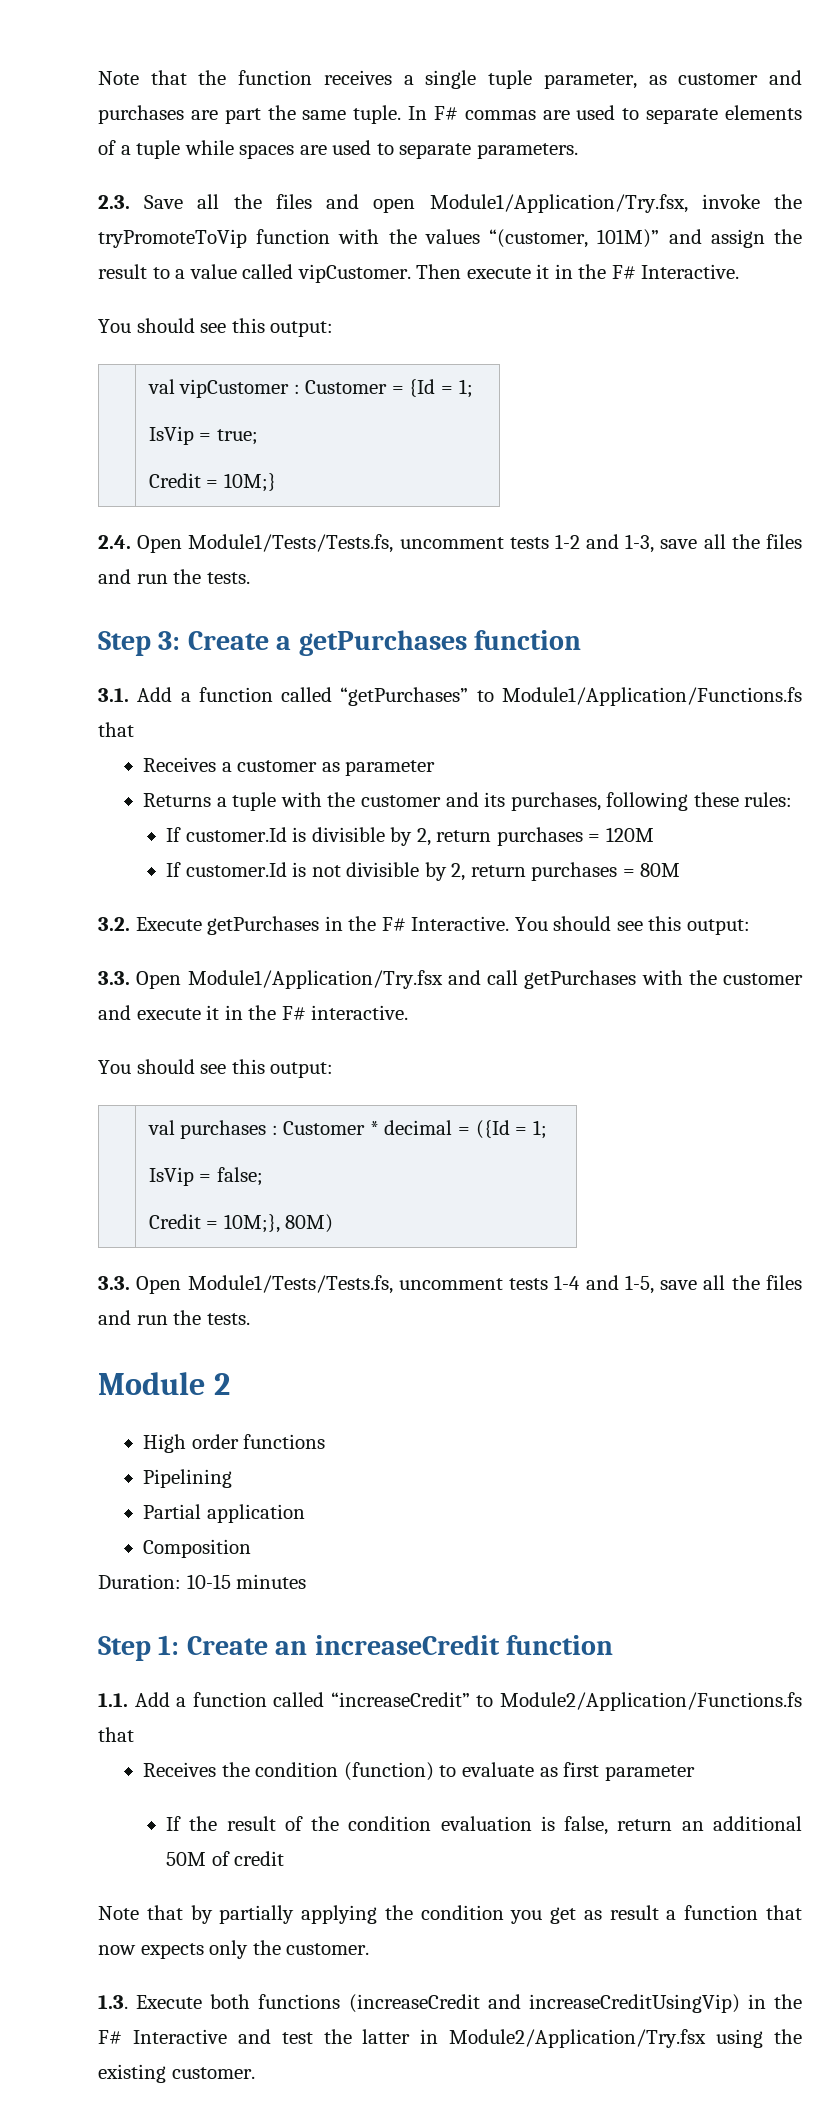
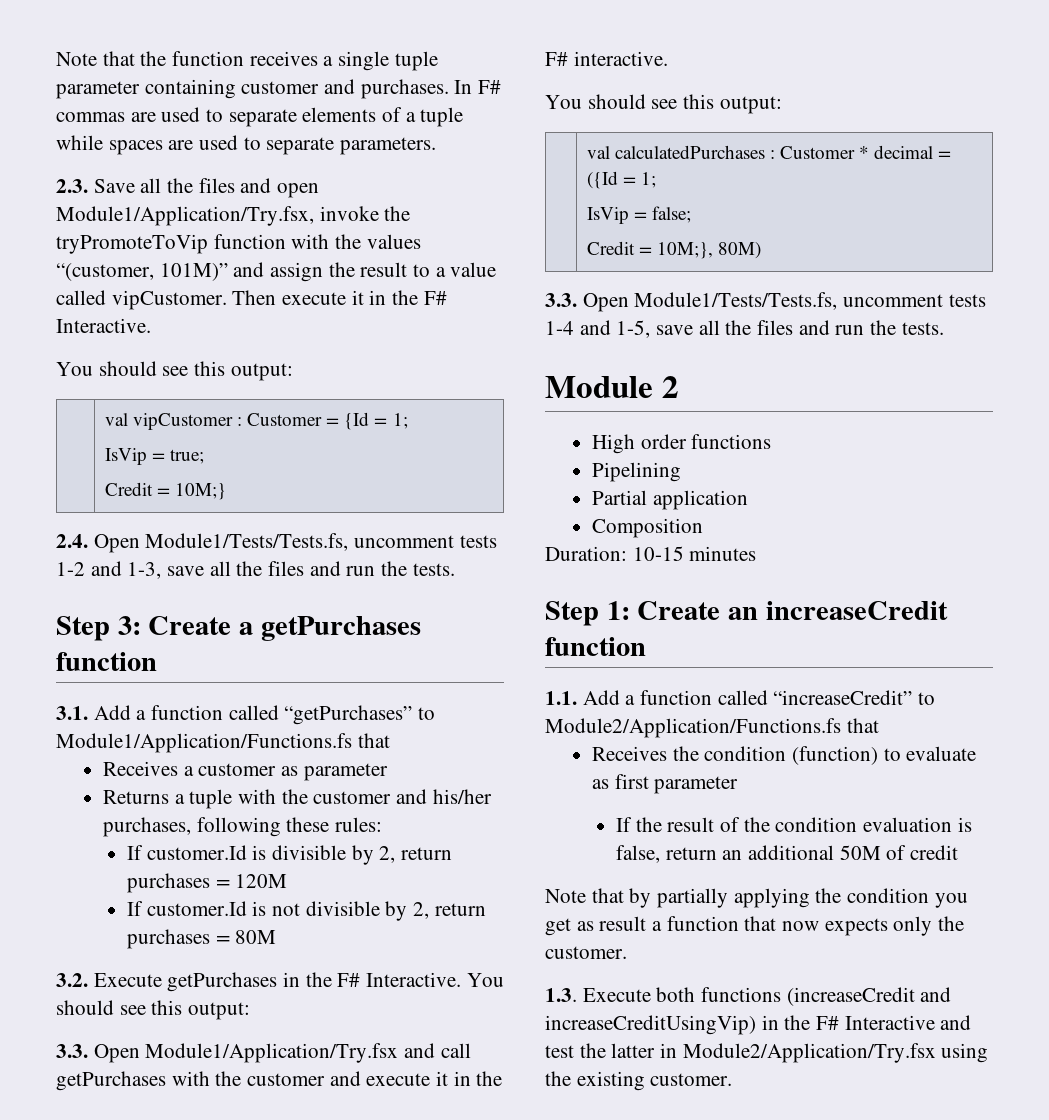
[543,70,803,89] [98,105,402,124] parameter, as customer and purchases are part the same tuple. -> [56,79,449,99] parameter containing customer and purchases.
[484,792,506,807] its -> [432,789,492,804] his/her
[180,1120,267,1139] purchases -> [614,145,765,159] calculatedPurchases

